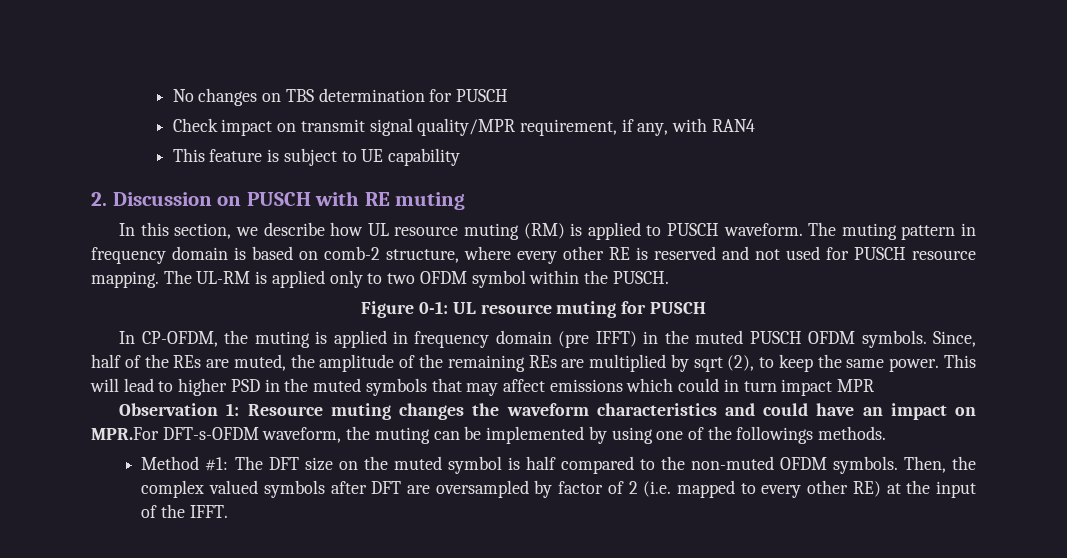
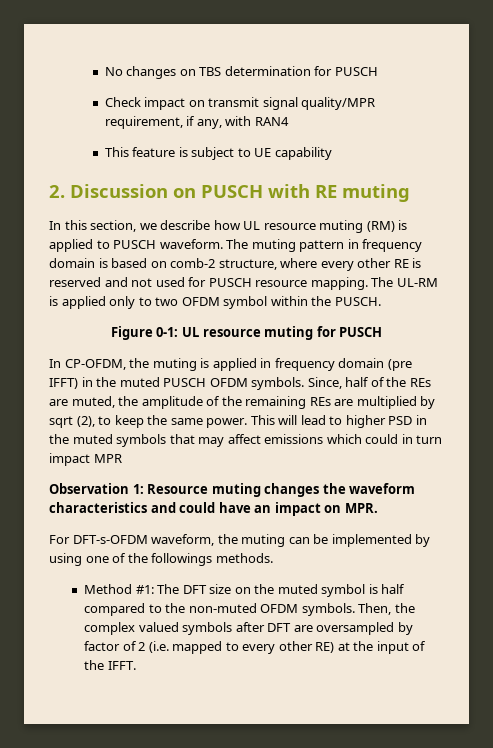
[91,427,159,440] MPR.For -> [344,503,378,513] [49,535,70,544] MPR. // For

